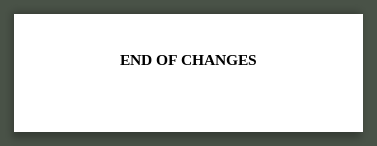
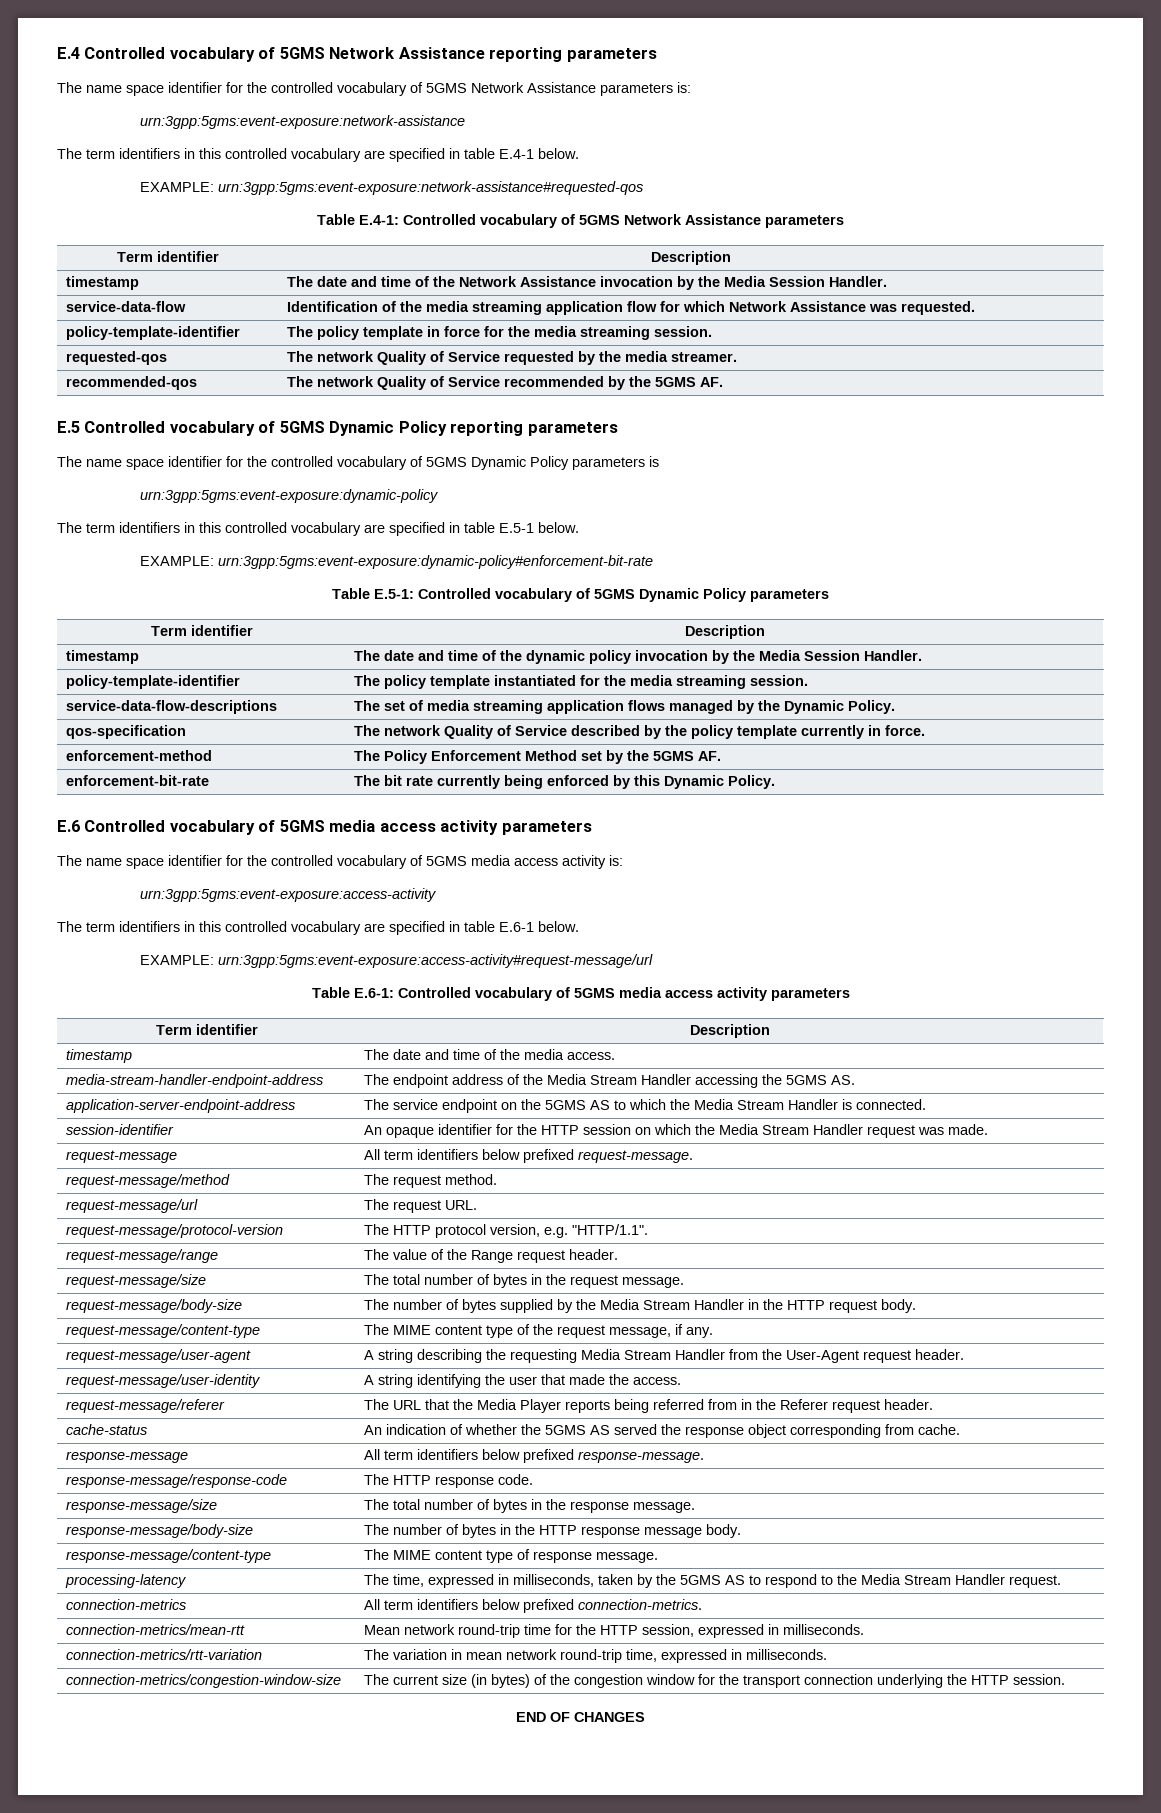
(119, 60) none -> [57,47,657,62] [57,82,691,96] [140,115,466,129] [57,148,579,162] [140,181,644,195] [317,214,844,228] [117,251,219,262] [651,251,731,265] [66,276,140,290] [287,276,888,290] [66,301,187,312] [287,301,976,315] [66,326,241,340] [287,326,713,340] [66,351,168,365] [287,351,738,365] [66,376,198,390] [287,376,724,390] [57,421,618,436] [57,456,659,470] [140,489,439,503] [57,522,579,536] [140,555,654,569] [332,588,829,602] [150,625,253,636] [684,625,765,639] [66,650,140,664] [354,650,923,664] [66,675,241,689] [354,675,809,689] [66,700,278,714] [354,700,896,714] [66,725,187,739] [354,725,926,739] [66,750,213,761] [354,750,722,764] [66,775,210,786] [354,775,776,789] [57,820,592,835] [57,855,623,869] [140,888,437,902] [57,921,579,935] [140,954,654,968] [311,987,850,1001] [155,1024,258,1035] [689,1024,770,1038] [66,1049,133,1063] [364,1049,616,1060] [66,1074,324,1088] [364,1074,856,1088] [66,1099,296,1113] [364,1099,927,1113] [66,1124,175,1135] [364,1124,989,1138] [66,1150,178,1163] [364,1149,694,1163] [66,1174,231,1188] [364,1174,498,1188] [66,1199,199,1213] [364,1199,478,1213] [66,1224,284,1238] [364,1224,649,1238] [66,1249,219,1263] [364,1249,619,1263] [66,1274,207,1288] [364,1274,685,1288] [66,1299,243,1313] [364,1299,917,1313] [66,1324,261,1338] [364,1324,714,1338] [66,1349,252,1363] [364,1349,965,1363] [66,1374,261,1388] [364,1374,682,1388] [66,1399,226,1413] [364,1399,934,1413] [66,1424,148,1435] [364,1424,961,1438] [66,1451,189,1463] [364,1449,705,1463] [66,1474,288,1488] [364,1474,534,1488] [66,1499,218,1513] [364,1499,696,1513] [66,1524,254,1538] [364,1524,742,1538] [66,1549,272,1563] [364,1549,659,1563] [65,1574,187,1588] [364,1574,1062,1588] [66,1599,187,1610] [364,1599,703,1613] [66,1624,246,1635] [364,1624,865,1638] [66,1649,263,1660] [364,1649,828,1663] [66,1674,342,1688] [364,1674,1066,1688] E.4 Controlled vocabulary of 5GMS Network Assistance reporting parameters // The name space identifier for the controlled vocabulary of 5GMS Network Assistance parameters is: // urn:3gpp:5gms:event-exposure:network-assistance // The term identifiers in this controlled vocabulary are specified in table E.4-1 below. // EXAMPLE: urn:3gpp:5gms:event-exposure:network-assistance#requested-qos // Table E.4-1: Controlled vocabulary of 5GMS Network Assistance parameters // Term identifier | Description // timestamp | The date and time of the Network Assistance invocation by the Media Session Handler. // service-data-flow | Identification of the media streaming application flow for which Network Assistance was requested. // policy-template-identifier | The policy template in force for the media streaming session. // requested-qos | The network Quality of Service requested by the media streamer. // recommended-qos | The network Quality of Service recommended by the 5GMS AF. // E.5 Controlled vocabulary of 5GMS Dynamic Policy reporting parameters // The name space identifier for the controlled vocabulary of 5GMS Dynamic Policy parameters is // urn:3gpp:5gms:event-exposure:dynamic-policy // The term identifiers in this controlled vocabulary are specified in table E.5-1 below. // EXAMPLE: urn:3gpp:5gms:event-exposure:dynamic-policy#enforcement-bit-rate // Table E.5-1: Controlled vocabulary of 5GMS Dynamic Policy parameters // Term identifier | Description // timestamp | The date and time of the dynamic policy invocation by the Media Session Handler. // policy-template-identifier | The policy template instantiated for the media streaming session. // service-data-flow-descriptions | The set of media streaming application flows managed by the Dynamic Policy. // qos-specification | The network Quality of Service described by the policy template currently in force. // enforcement-method | The Policy Enforcement Method set by the 5GMS AF. // enforcement-bit-rate | The bit rate currently being enforced by this Dynamic Policy. // E.6 Controlled vocabulary of 5GMS media access activity parameters // The name space identifier for the controlled vocabulary of 5GMS media access activity is: // urn:3gpp:5gms:event-exposure:access-activity // The term identifiers in this controlled vocabulary are specified in table E.6-1 below. // EXAMPLE: urn:3gpp:5gms:event-exposure:access-activity#request-message/url // Table E.6-1: Controlled vocabulary of 5GMS media access activity parameters // Term identifier | Description // timestamp | The date and time of the media access. // media-stream-handler-endpoint-address | The endpoint address of the Media Stream Handler accessing the 5GMS AS. // application-server-endpoint-address | The service endpoint on the 5GMS AS to which the Media Stream Handler is connected. // session-identifier | An opaque identifier for the HTTP session on which the Media Stream Handler request was made. // request-message | All term identifiers below prefixed request-message. // request-message/method | The request method. // request-message/url | The request URL. // request-message/protocol-version | The HTTP protocol version, e.g. "HTTP/1.1". // request-message/range | The value of the Range request header. // request-message/size | The total number of bytes in the request message. // request-message/body-size | The number of bytes supplied by the Media Stream Handler in the HTTP request body. // request-message/content-type | The MIME content type of the request message, if any. // request-message/user-agent | A string describing the requesting Media Stream Handler from the User-Agent request header. // request-message/user-identity | A string identifying the user that made the access. // request-message/referer | The URL that the Media Player reports being referred from in the Referer request header. // cache-status | An indication of whether the 5GMS AS served the response object corresponding from cache. // response-message | All term identifiers below prefixed response-message. // response-message/response-code | The HTTP response code. // response-message/size | The total number of bytes in the response message. // response-message/body-size | The number of bytes in the HTTP response message body. // response-message/content-type | The MIME content type of response message. // processing-latency | The time, expressed in milliseconds, taken by the 5GMS AS to respond to the Media Stream Handler request. // connection-metrics | All term identifiers below prefixed connection-metrics. // connection-metrics/mean-rtt | Mean network round-trip time for the HTTP session, expressed in milliseconds. // connection-metrics/rtt-variation | The variation in mean network round-trip time, expressed in milliseconds. // connection-metrics/congestion-window-size | The current size (in bytes) of the congestion window for the transport connection underlying the HTTP session. //

